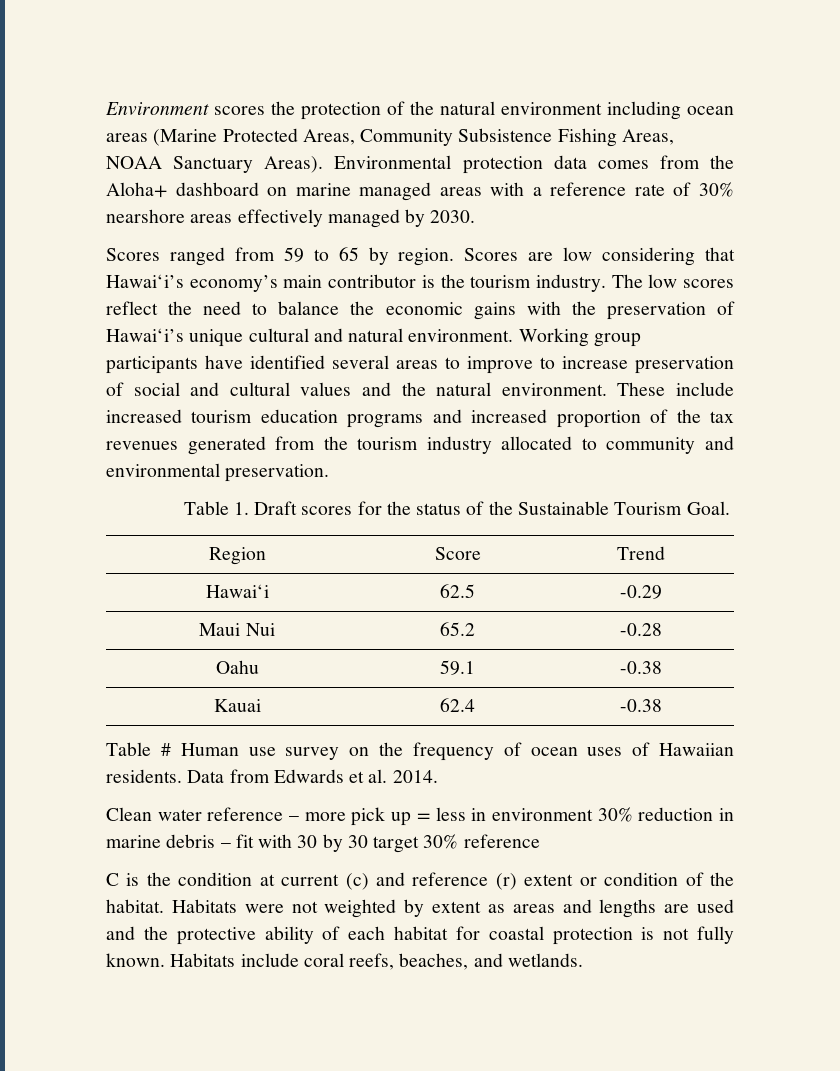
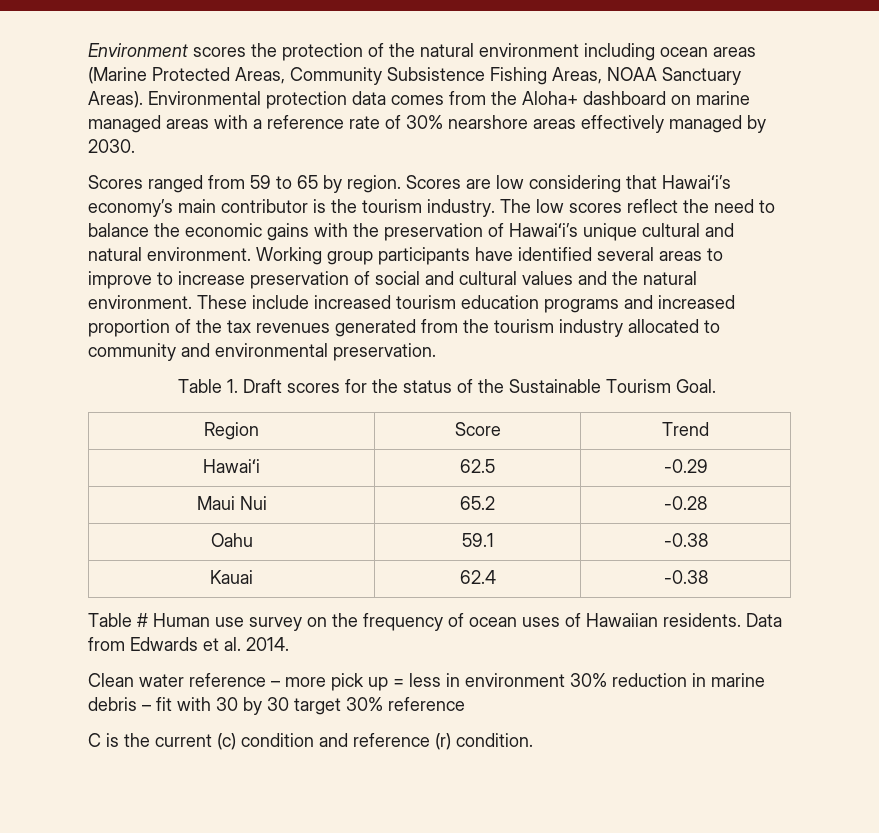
[178,872,275,886] condition at -> (150, 740) none
(369, 881) none -> [241,733,314,747] condition
[524,872,735,886] [106,899,734,918] [106,926,734,945] [106,953,583,970] extent or condition of the habitat. Habitats were not weighted by extent as areas and lengths are used and the protective ability of each habitat for coastal protection is not fully known. Habitats include coral reefs, beaches, and wetlands. -> [456,733,533,747] condition.

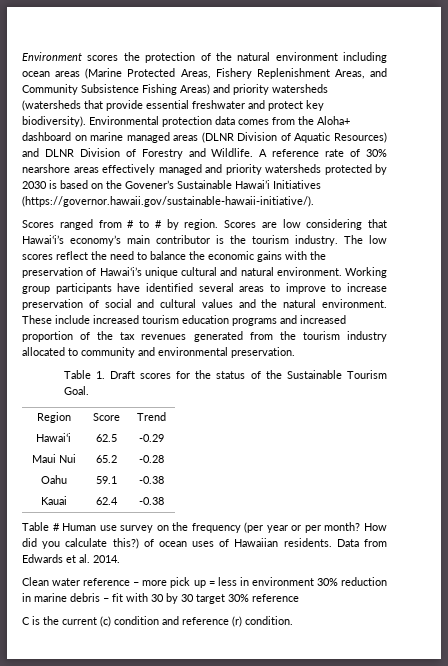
[290,67,741,85] [88,91,143,108] Community Subsistence Fishing Areas, NOAA Sanctuary Areas). -> [215,68,387,79] [22,84,328,95] [22,100,324,111] [22,116,86,127] Fishery Replenishment Areas, and Community Subsistence Fishing Areas) and priority watersheds (watersheds that provide essential freshwater and protect key biodiversity).
[214,115,262,129] with a -> [201,132,387,143] [22,148,268,159] (DLNR Division of Aquatic Resources) and DLNR Division of Forestry and Wildlife. A
[747,115,766,133] [88,139,135,153] by 2030. -> [205,164,387,175] [22,180,321,189] [22,196,314,207] and priority watersheds protected by 2030 is based on the Govener’s Sustainable Hawai’i Initiatives (https://governor.hawaii.gov/sustainable-hawaii-initiative/).
[250,175,318,189] 59 to 65 -> [127,220,162,228] # to #
(443, 622) none -> [244,522,388,533] [22,538,139,549] (per year or per month? How did you calculate this?)

